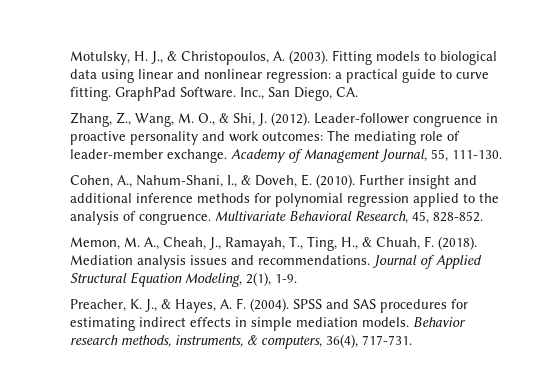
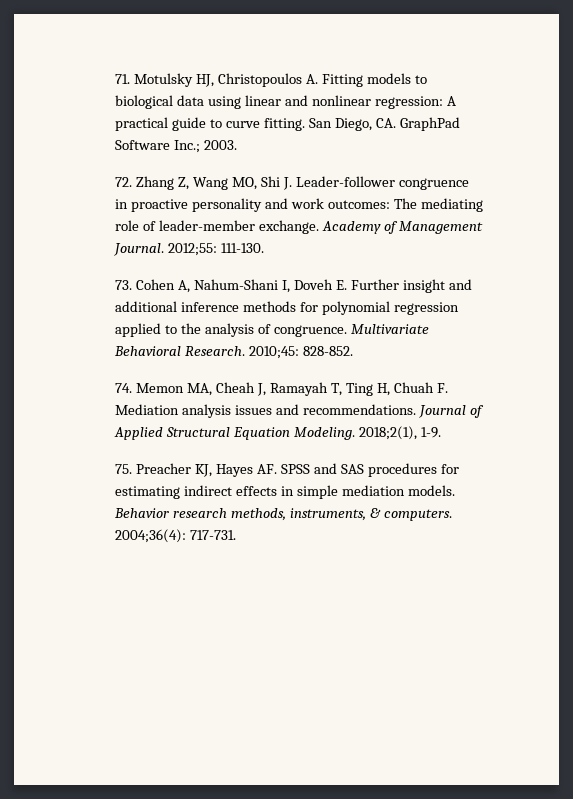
[70,50,329,65] Motulsky, H. J., & Christopoulos, A. (2003). -> [115,73,319,87] 71. Motulsky HJ, Christopoulos A.
[335,72,343,79] a -> [446,96,456,106] A
[115,87,265,101] GraphPad Software. Inc., -> (306, 124) none
[70,112,311,127] // Zhang, Z., Wang, M. O., & Shi, J. (2012). -> [399,117,460,131] [115,140,238,153] [115,176,292,190] GraphPad Software Inc.; 2003. // 72. Zhang Z, Wang MO, Shi J.
[380,149,449,162] Journal, 55, -> [114,243,218,256] Journal. 2012;55:
[70,174,356,188] Cohen, A., Nahum-Shani, I., & Doveh, E. (2010). -> [115,279,347,293] 73. Cohen A, Nahum-Shani I, Doveh E.
[355,211,430,224] Research, 45, -> [185,346,300,359] Research. 2010;45:
[70,236,478,251] Memon, M. A., Cheah, J., Ramayah, T., Ting, H., & Chuah, F. (2018). -> [115,382,448,396] 74. Memon MA, Cheah J, Ramayah T, Ting H, Chuah F.
[185,272,272,287] Modeling, 2(1), -> [294,426,418,440] Modeling. 2018;2(1),
[70,298,290,313] Preacher, K. J., & Hayes, A. F. (2004). -> [115,463,278,477] 75. Preacher KJ, Hayes AF.
[261,334,359,349] computers, 36(4), -> [384,509,453,521] [115,529,187,543] computers. 2004;36(4):

